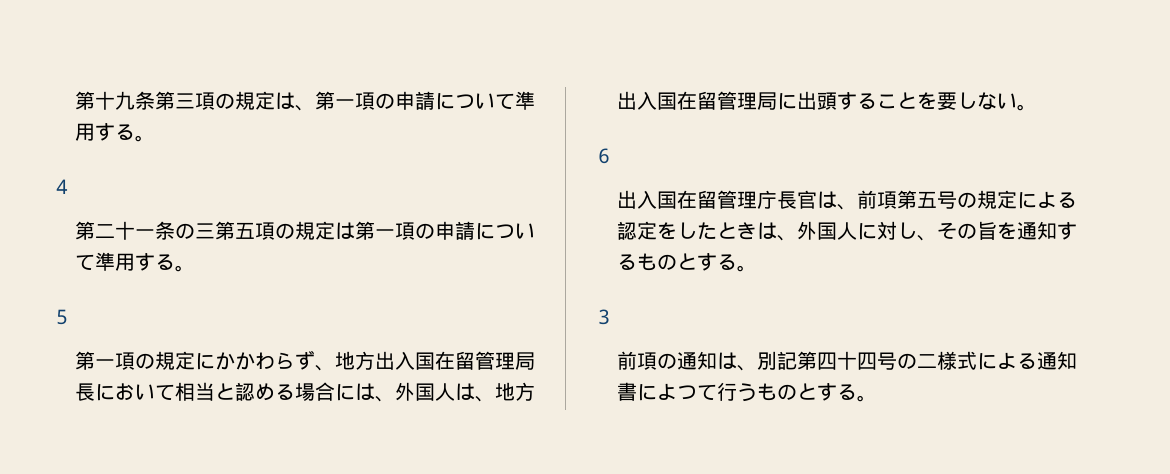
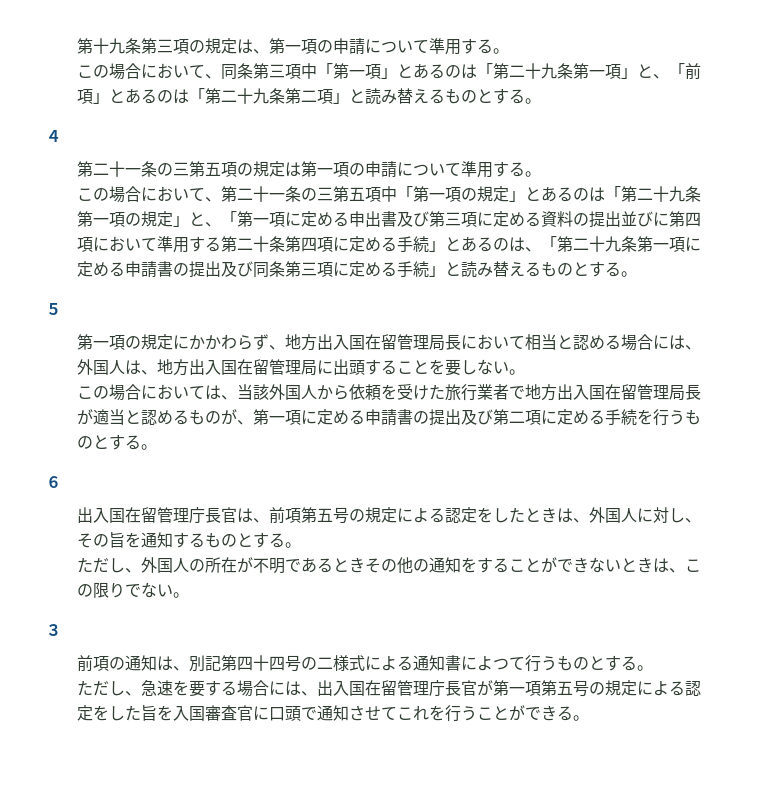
(155, 138) none -> [76,63,701,80] [76,88,541,104] // この場合において、同条第三項中「第一項」とあるのは「第二十九条第一項」と、「前項」とあるのは「第二十九条第二項」と読み替えるものとする。
(195, 268) none -> [76,186,701,203] [76,211,701,228] [76,236,701,253] [76,261,637,278] // この場合において、第二十一条の三第五項中「第一項の規定」とあるのは「第二十九条第一項の規定」と、「第一項に定める申出書及び第三項に定める資料の提出並びに第四項において準用する第二十条第四項に定める手続」とあるのは、「第二十九条第一項に定める申請書の提出及び同条第三項に定める手続」と読み替えるものとする。
(1037, 107) none -> [76,384,701,401] [76,409,701,426] [76,434,157,450] // この場合においては、当該外国人から依頼を受けた旅行業者で地方出入国在留管理局長が適当と認めるものが、第一項に定める申請書の提出及び第二項に定める手続を行うものとする。
(757, 268) none -> [76,557,701,574] [76,582,189,598] // ただし、外国人の所在が不明であるときその他の通知をすることができないときは、この限りでない。
(877, 398) none -> [76,679,701,697] [76,705,589,722] // ただし、急速を要する場合には、出入国在留管理庁長官が第一項第五号の規定による認定をした旨を入国審査官に口頭で通知させてこれを行うことができる。

